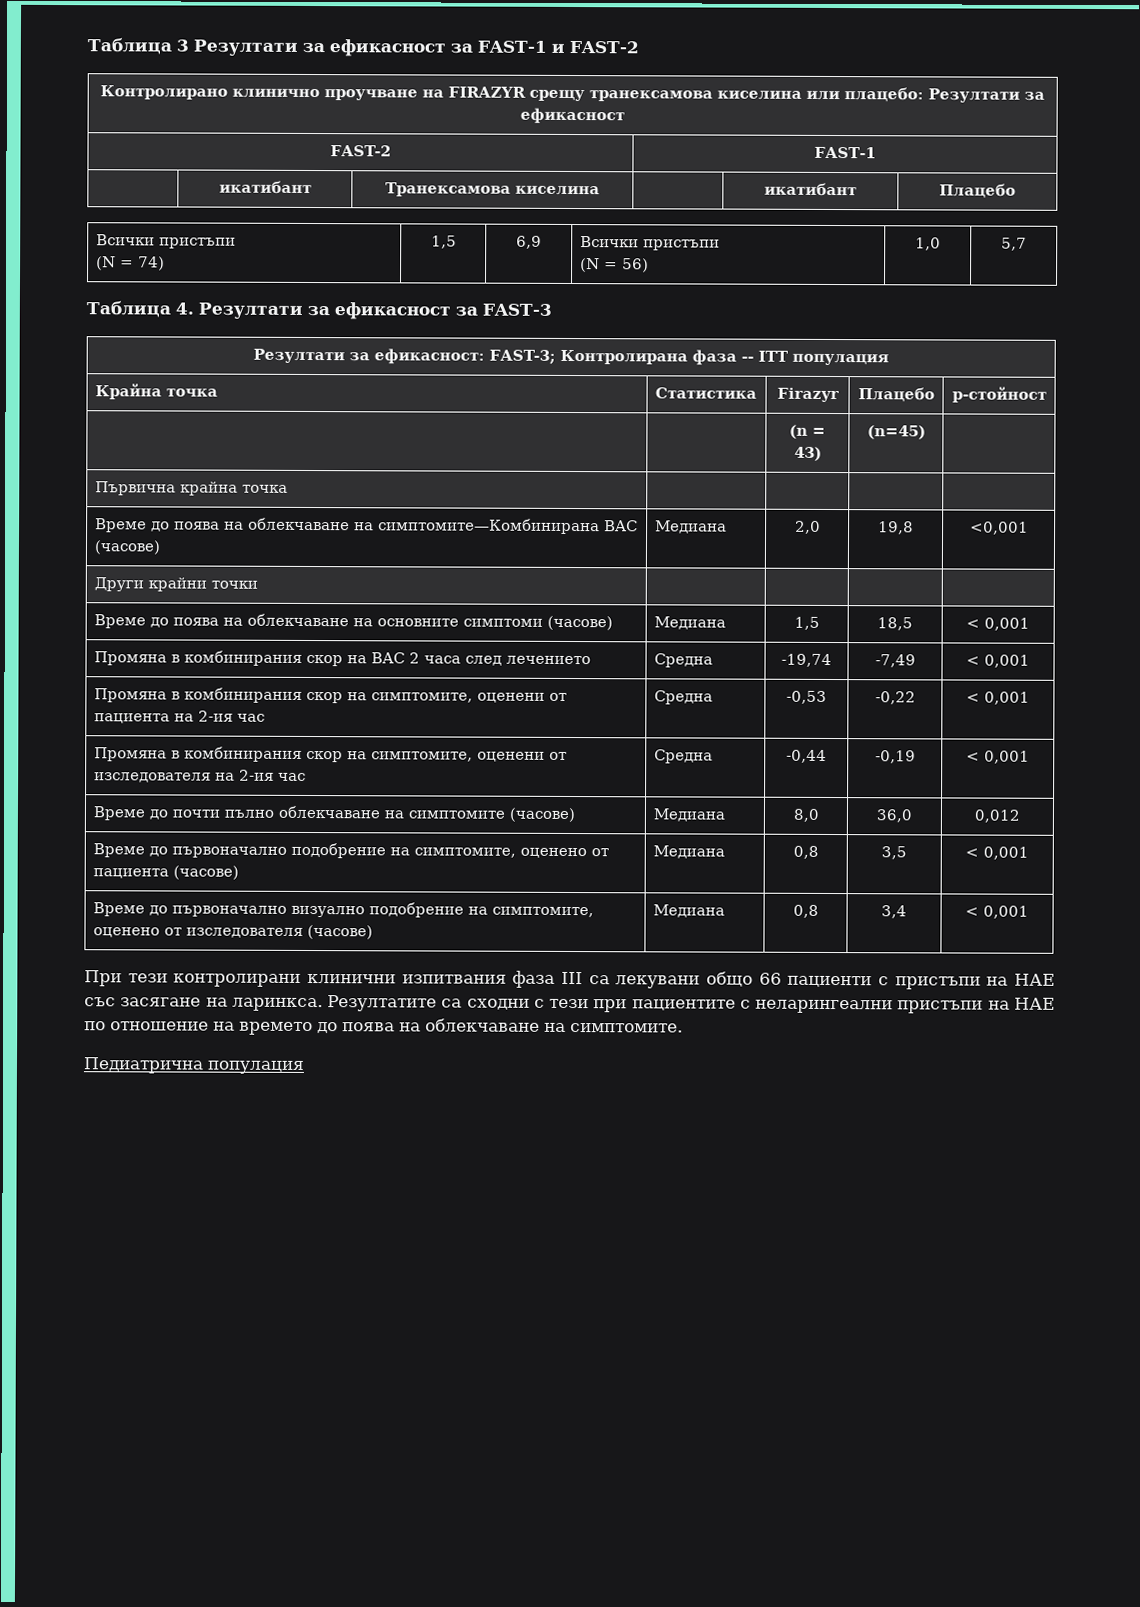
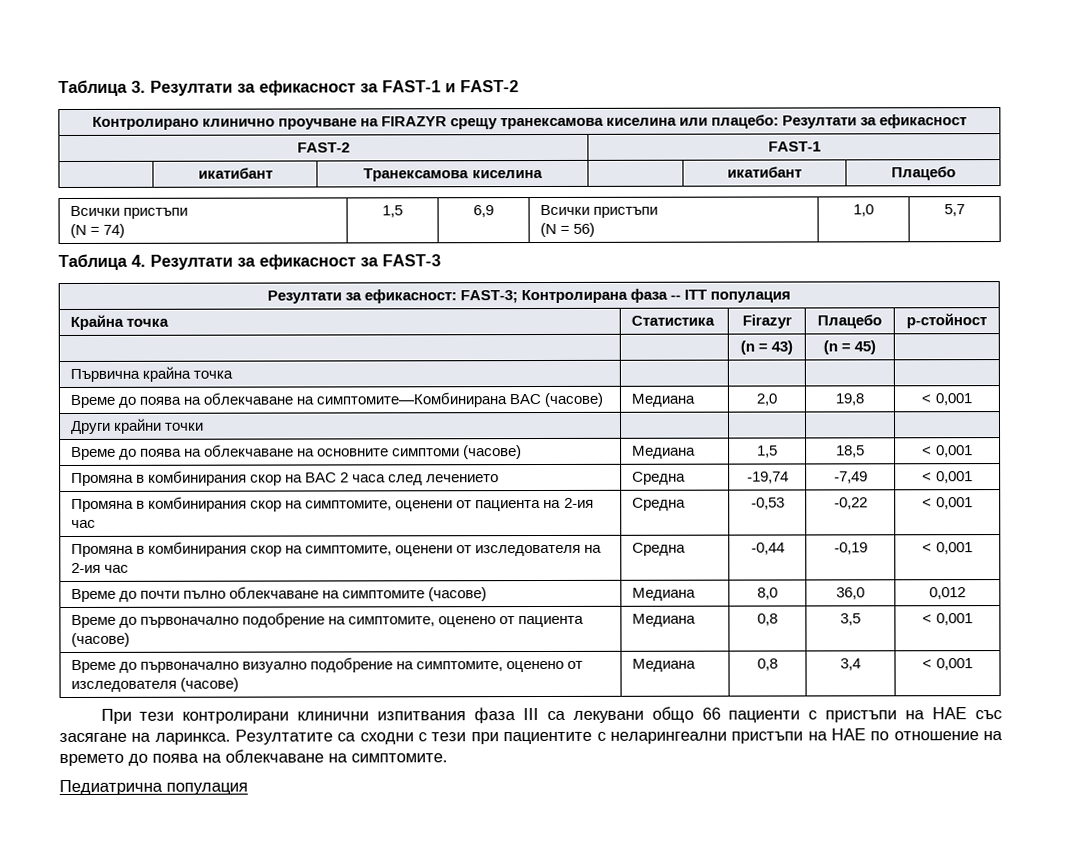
[87,37,189,55] Таблица 3 -> [58,79,146,97] Таблица 3.
[866,425,926,440] (n=45) -> [822,340,877,355] (n = 45)
[969,521,1029,535] <0,001 -> [921,393,972,406] < 0,001

